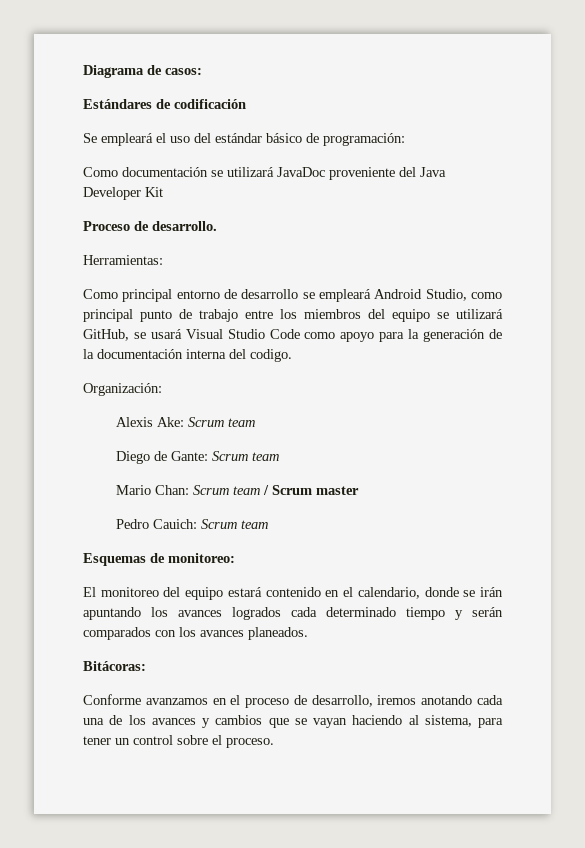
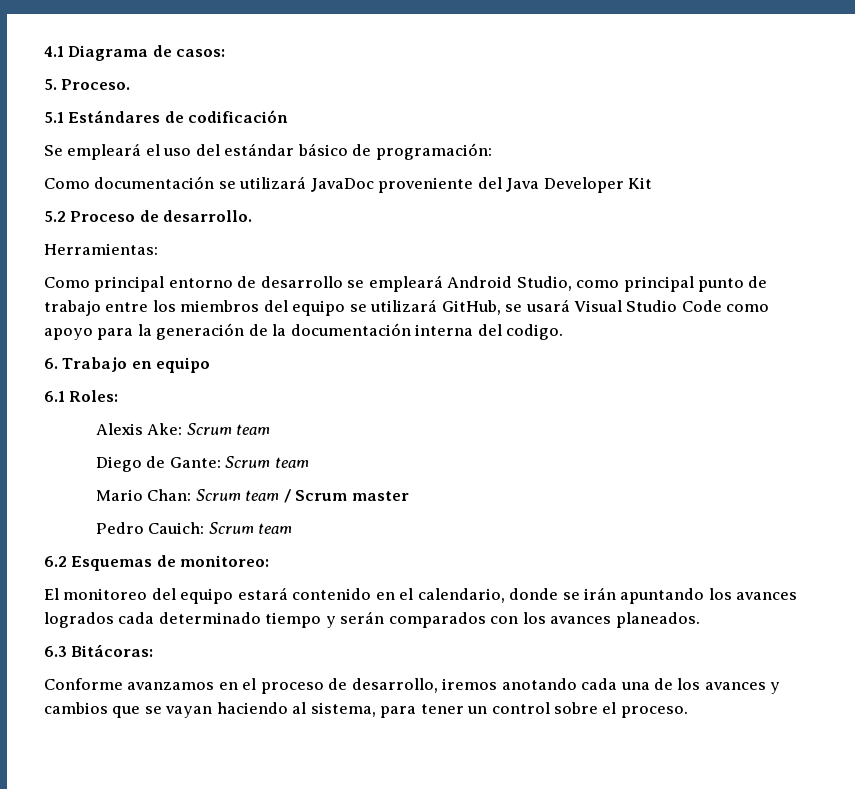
(83, 71) none -> [44,46,64,57] 4.1
(202, 71) none -> [44,79,131,90] [44,112,64,123] 5. Proceso. // 5.1
(163, 192) none -> [44,211,66,222] 5.2
[83,383,162,396] Organización: -> [44,357,211,373] [44,390,119,402] 6. Trabajo en equipo // 6.1 Roles:
(269, 524) none -> [44,556,67,567] 6.2
(308, 633) none -> [44,646,67,657] 6.3

